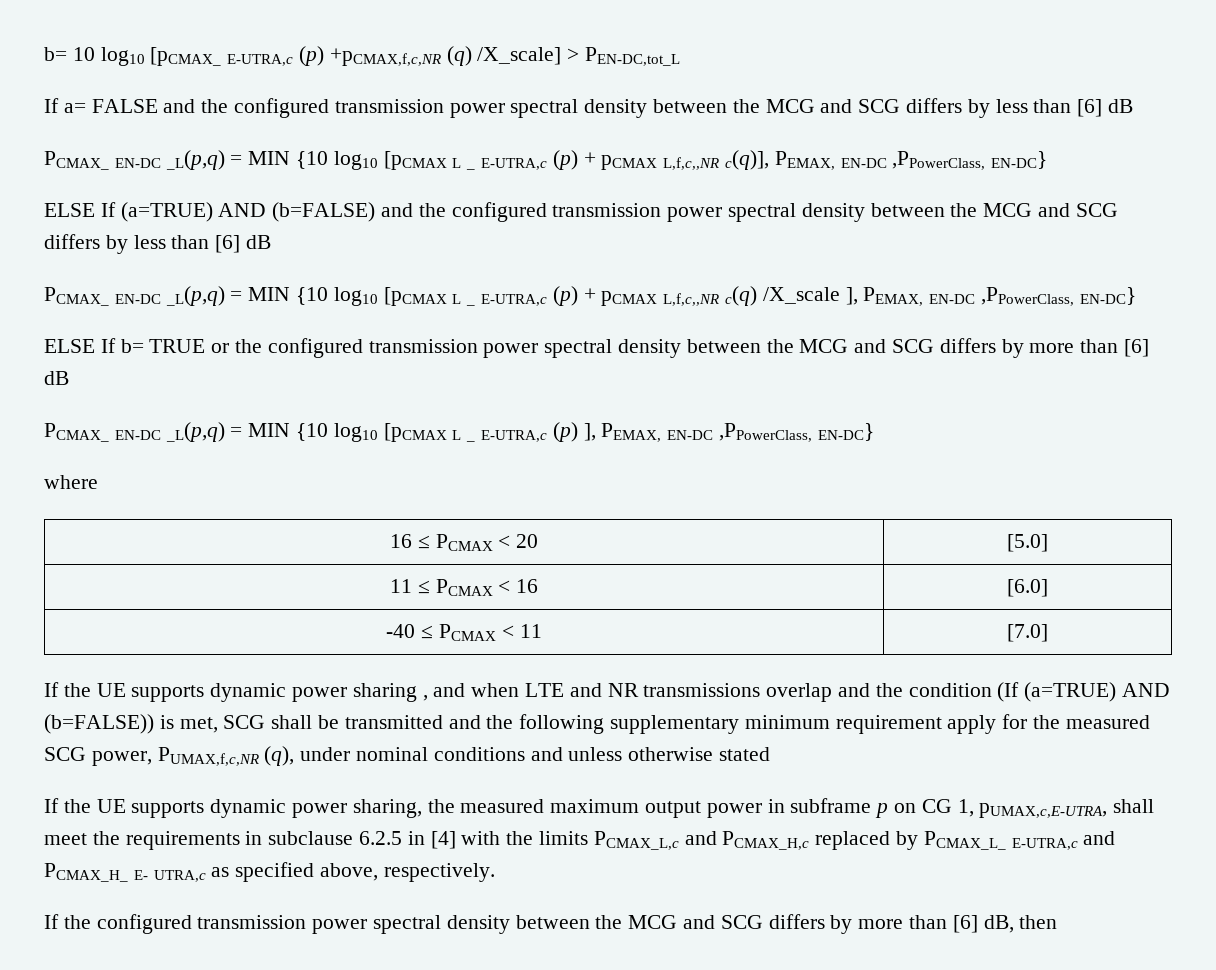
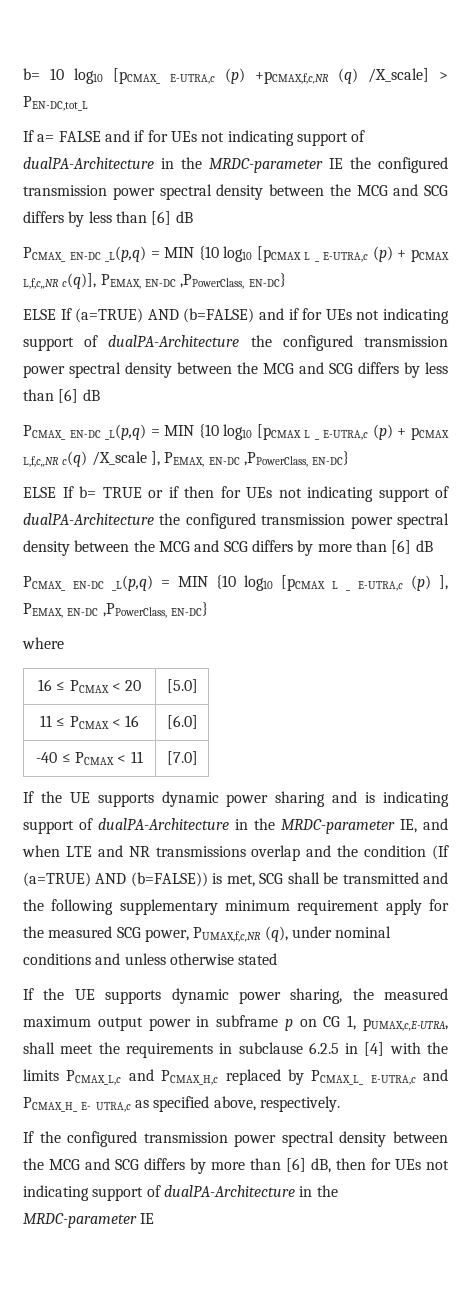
(196, 106) none -> [134,130,366,146] [23,157,343,173] if for UEs not indicating support of dualPA-Architecture in the MRDC-parameter IE
(414, 210) none -> [288,308,450,324] [23,335,240,351] if for UEs not indicating support of dualPA-Architecture
(230, 348) none -> [168,486,449,502] [23,513,154,525] if then for UEs not indicating support of dualPA-Architecture
[422,695,428,701] , -> [332,791,450,807] [23,818,417,834] and is indicating support of dualPA-Architecture in the MRDC-parameter IE,
(1058, 922) none -> [371,1158,449,1170] [23,1185,338,1201] [23,1213,155,1228] for UEs not indicating support of dualPA-Architecture in the MRDC-parameter IE

